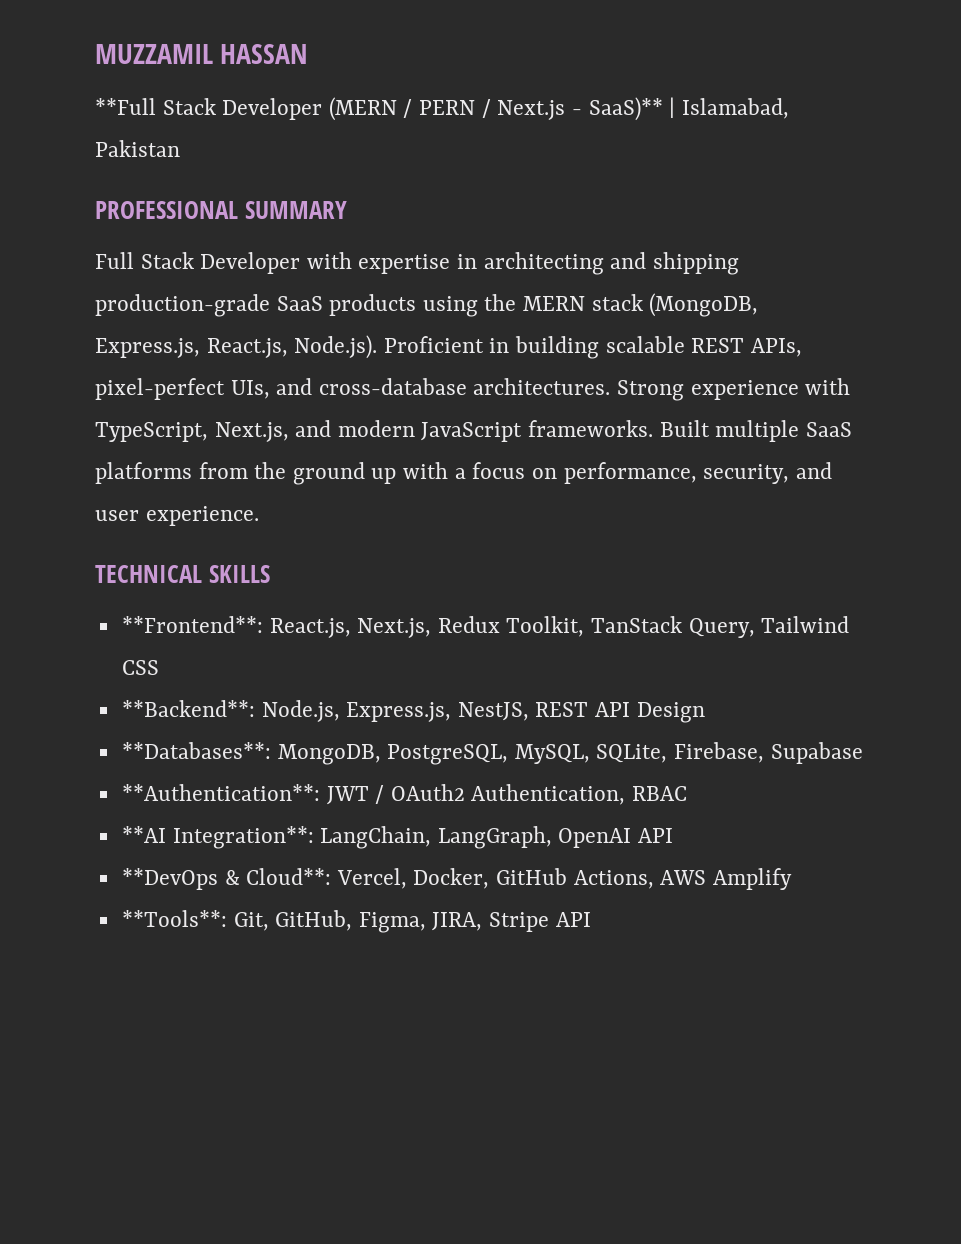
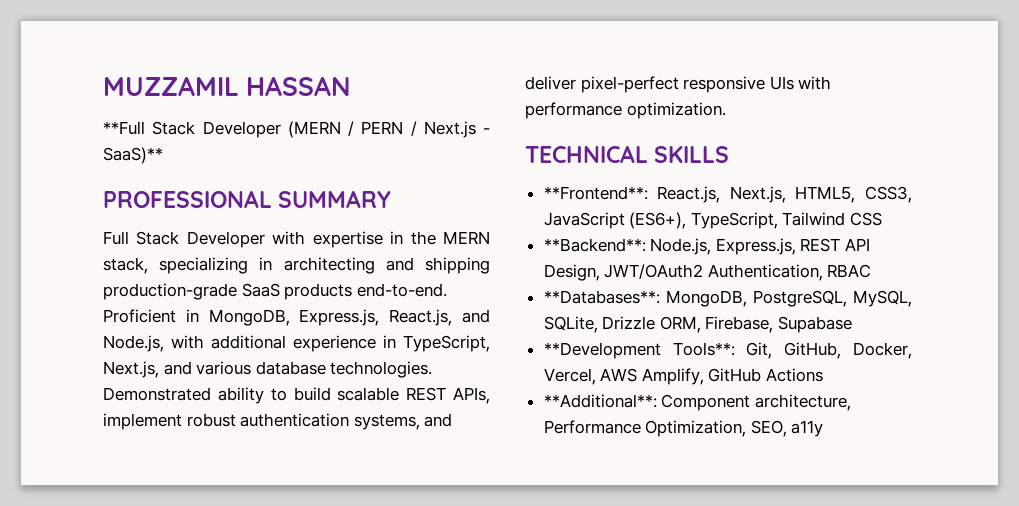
[669,97,789,119] [95,140,180,157] | Islamabad, Pakistan -> (163, 155) none
(478, 261) none -> [410,231,490,245] [103,257,273,274] the MERN stack, specializing in
[422,293,759,317] [95,335,802,359] [95,378,851,401] [95,420,852,442] [95,462,832,485] [95,506,259,526] using the MERN stack (MongoDB, Express.js, React.js, Node.js). Proficient in building scalable REST APIs, pixel-perfect UIs, and cross-database architectures. Strong experience with TypeScript, Next.js, and modern JavaScript frameworks. Built multiple SaaS platforms from the ground up with a focus on performance, security, and user experience. -> [356,283,447,297] [103,309,490,326] [103,335,490,352] [103,361,433,378] [103,387,490,404] [103,413,453,430] [525,76,832,93] [525,102,726,119] end-to-end. Proficient in MongoDB, Express.js, React.js, and Node.js, with additional experience in TypeScript, Next.js, and various database technologies. Demonstrated ability to build scalable REST APIs, implement robust authentication systems, and deliver pixel-perfect responsive UIs with performance optimization.
[437,616,755,638] Redux Toolkit, TanStack Query, -> [795,186,912,203] [543,212,778,229] HTML5, CSS3, JavaScript (ES6+), TypeScript,
[457,702,529,721] NestJS, -> (796, 246) none
[636,702,705,723] Design -> [543,264,872,281] Design, JWT/OAuth2 Authentication, RBAC
(668, 753) none -> [602,316,701,333] Drizzle ORM,
[121,784,688,805] [121,826,674,849] [121,868,792,890] [121,910,591,933] **Authentication**: JWT / OAuth2 Authentication, RBAC // **AI Integration**: LangChain, LangGraph, OpenAI API // **DevOps & Cloud**: Vercel, Docker, GitHub Actions, AWS Amplify // **Tools**: Git, GitHub, Figma, JIRA, Stripe API -> [543,342,912,359] [543,368,824,385] [543,394,851,411] [543,420,824,437] **Development Tools**: Git, GitHub, Docker, Vercel, AWS Amplify, GitHub Actions // **Additional**: Component architecture, Performance Optimization, SEO, a11y

